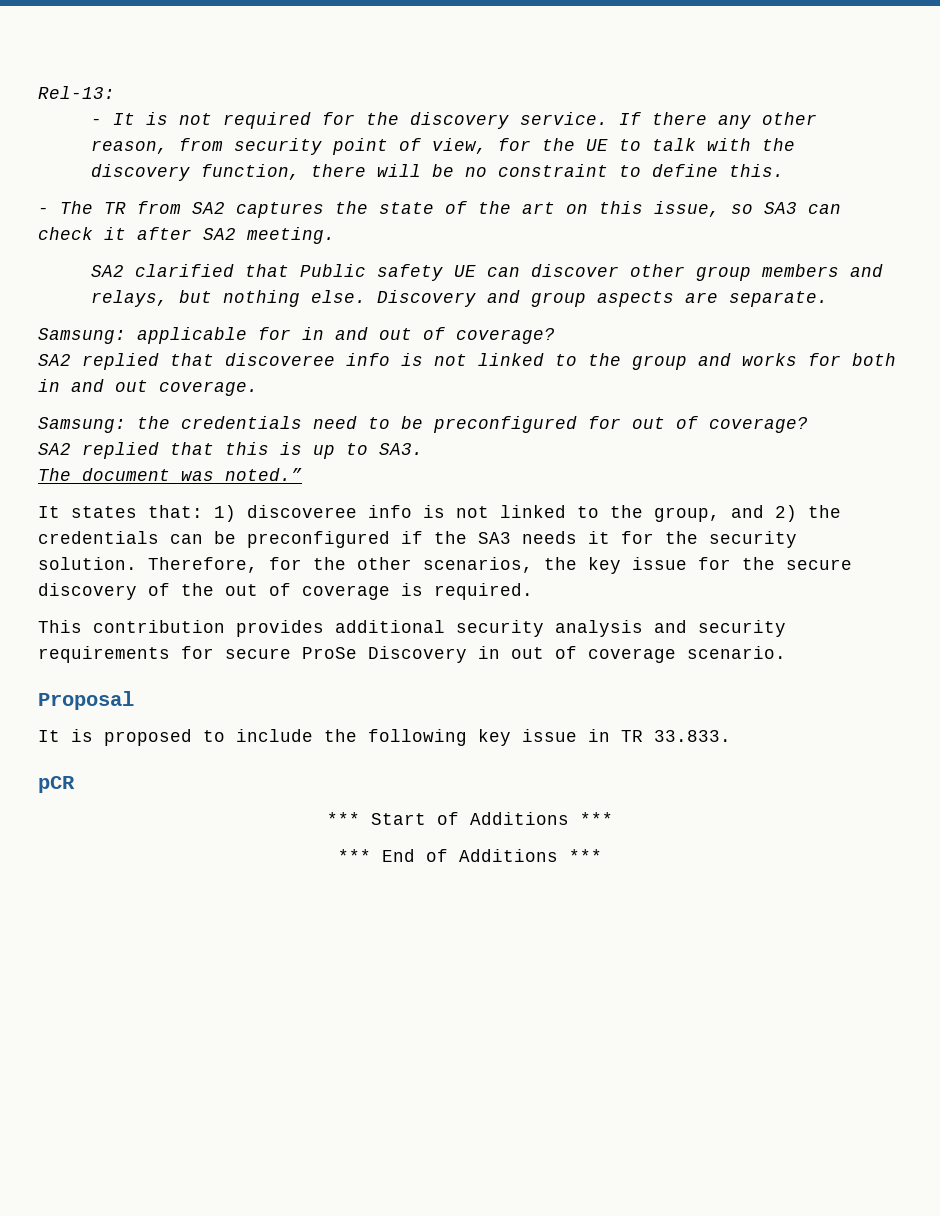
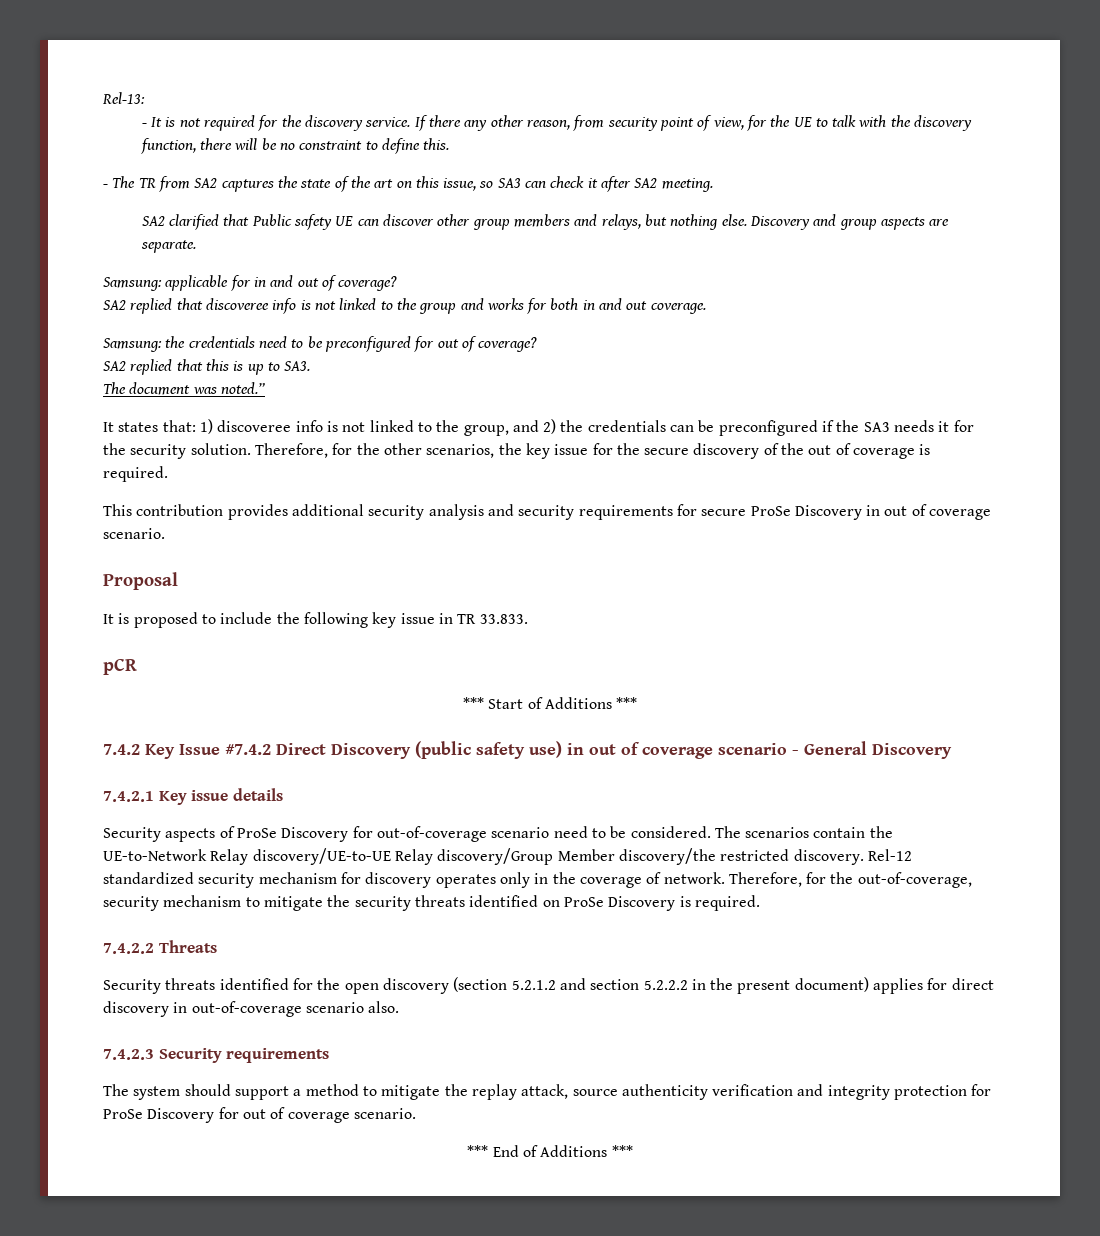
(613, 818) none -> [103,741,952,759] [103,788,283,805] [103,826,893,842] [103,848,912,865] [103,872,972,888] [103,895,760,911] [103,940,217,954] [103,977,994,994] [103,1001,400,1017] [103,1048,330,1063] [103,1084,992,1100] [103,1107,416,1123] // 7.4.2 Key Issue #7.4.2 Direct Discovery (public safety use) in out of coverage scenario - General Discovery // 7.4.2.1 Key issue details // Security aspects of ProSe Discovery for out-of-coverage scenario need to be considered. The scenarios contain the UE-to-Network Relay discovery/UE-to-UE Relay discovery/Group Member discovery/the restricted discovery. Rel-12 standardized security mechanism for discovery operates only in the coverage of network. Therefore, for the out-of-coverage, security mechanism to mitigate the security threats identified on ProSe Discovery is required. // 7.4.2.2 Threats // Security threats identified for the open discovery (section 5.2.1.2 and section 5.2.2.2 in the present document) applies for direct discovery in out-of-coverage scenario also. // 7.4.2.3 Security requirements // The system should support a method to mitigate the replay attack, source authenticity verification and integrity protection for ProSe Discovery for out of coverage scenario.

